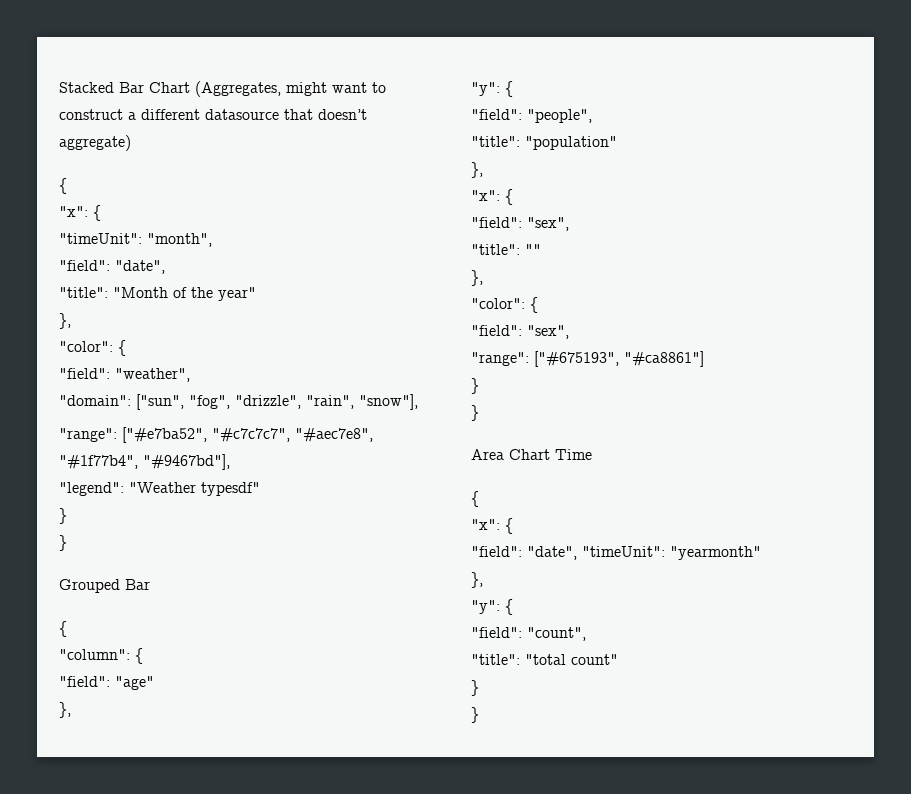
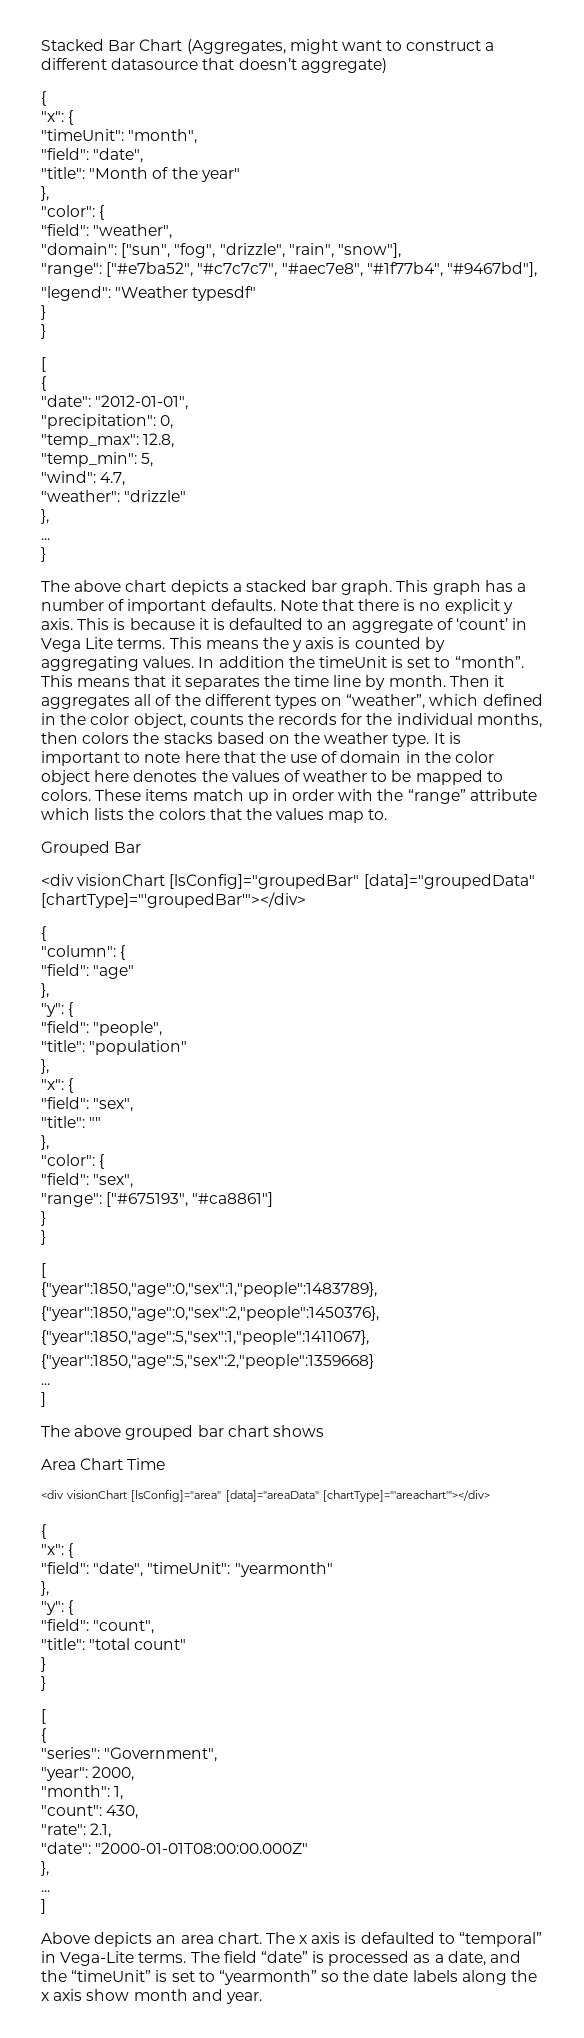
[59,579,150,593] Grouped Bar -> [41,357,46,372] [41,376,46,391] [41,395,189,410] [41,414,174,429] [41,433,175,448] [41,452,154,467] [41,471,126,486] [41,490,187,502] [41,509,49,524] [41,538,50,540] [41,547,46,562] [41,580,527,595] [41,599,513,614] [41,618,528,633] [41,637,445,652] [41,656,524,671] [41,675,505,690] [41,694,543,709] [41,713,542,728] [41,732,461,747] [41,751,495,766] [41,770,503,785] [41,789,537,804] [41,808,388,823] [41,841,142,856] [41,874,535,889] [41,892,306,908] [ // { // "date": "2012-01-01", // "precipitation": 0, // "temp_max": 12.8, // "temp_min": 5, // "wind": 4.7, // "weather": "drizzle" // }, // ... // } // The above chart depicts a stacked bar graph. This graph has a number of important defaults. Note that there is no explicit y axis. This is because it is defaulted to an aggregate of ‘count’ in Vega Lite terms. This means the y axis is counted by aggregating values. In addition the timeUnit is set to “month”. This means that it separates the time line by month. Then it aggregates all of the different types on “weather”, which defined in the color object, counts the records for the individual months, then colors the stacks based on the weather type. It is important to note here that the use of domain in the color object here denotes the values of weather to be mapped to colors. These items match up in order with the “range” attribute which lists the colors that the values map to. // Grouped Bar // <div visionChart [lsConfig]="groupedBar" [data]="groupedData" [chartType]="'groupedBar'"></div>
[471,449,592,460] Area Chart Time -> [41,1263,46,1278] [41,1282,377,1297] [41,1306,379,1321] [41,1330,369,1345] [41,1354,374,1369] [41,1383,50,1385] [41,1392,46,1407] [41,1425,324,1440] [41,1458,166,1470] [41,1490,490,1502] [ // {"year":1850,"age":0,"sex":1,"people":1483789}, // {"year":1850,"age":0,"sex":2,"people":1450376}, // {"year":1850,"age":5,"sex":1,"people":1411067}, // {"year":1850,"age":5,"sex":2,"people":1359668} // ... // ] // The above grouped bar chart shows // Area Chart Time // <div visionChart [lsConfig]="area" [data]="areaData" [chartType]="'areachart'"></div>
(479, 715) none -> [41,1709,46,1724] [41,1728,46,1743] [41,1747,218,1762] [41,1766,135,1781] [41,1785,124,1800] [41,1805,139,1819] [41,1823,112,1838] [41,1842,309,1854] [41,1861,49,1876] [41,1890,50,1892] [41,1899,46,1914] [41,1932,543,1947] [41,1951,522,1966] [41,1970,538,1985] [41,1989,262,2004] // [ // { // "series": "Government", // "year": 2000, // "month": 1, // "count": 430, // "rate": 2.1, // "date": "2000-01-01T08:00:00.000Z" // }, // ... // ] // Above depicts an area chart. The x axis is defaulted to “temporal” in Vega-Lite terms. The field “date” is processed as a date, and the “timeUnit” is set to “yearmonth” so the date labels along the x axis show month and year.

